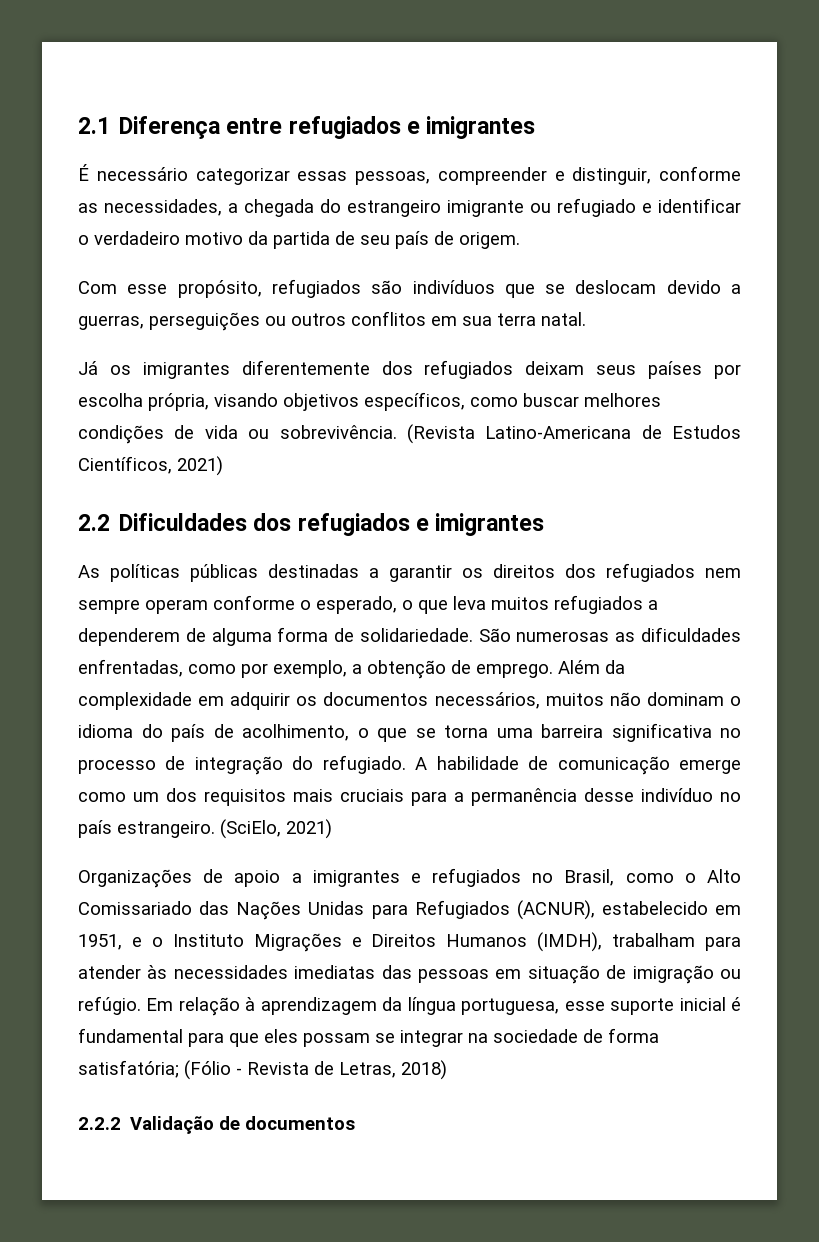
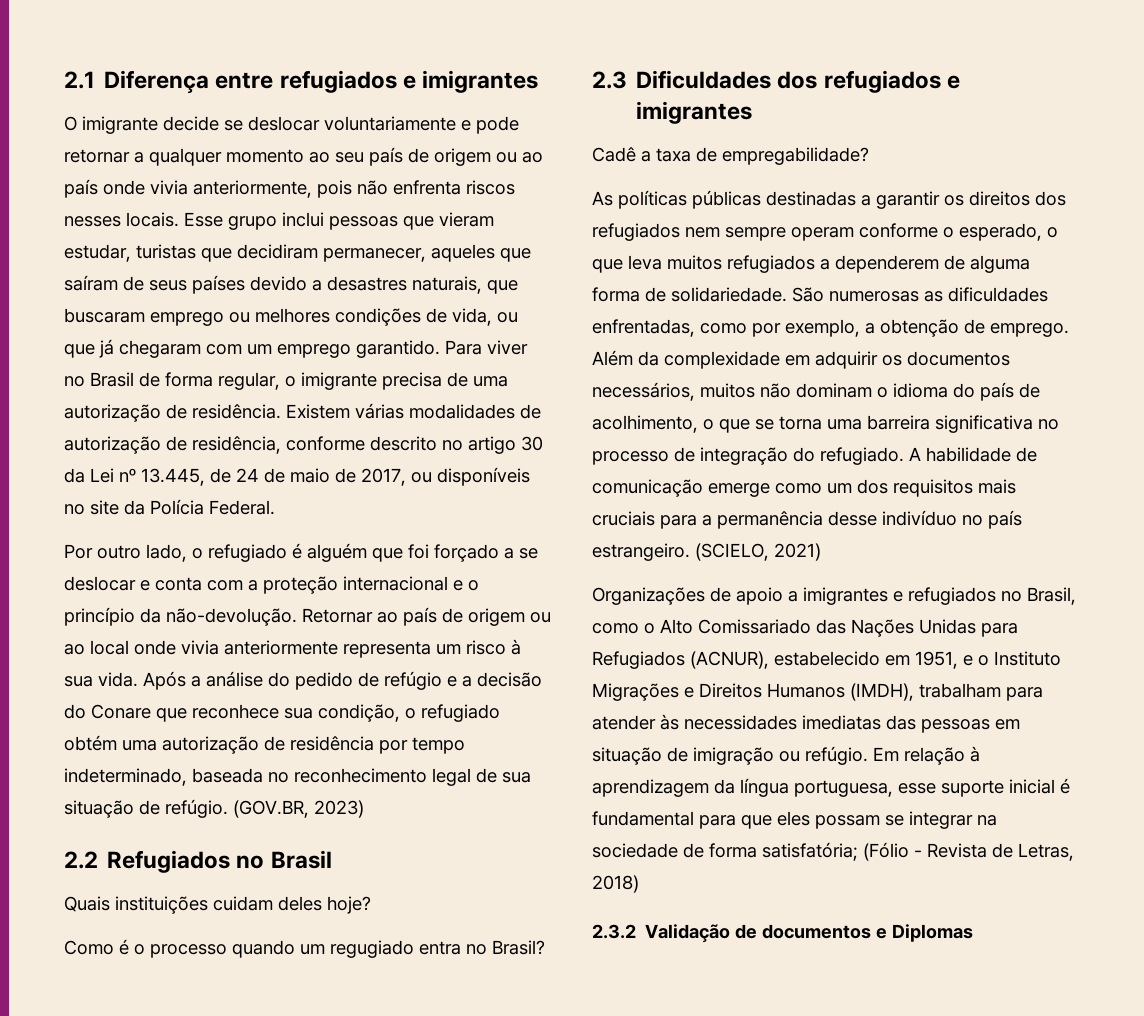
[78,164,741,185] [78,198,741,217] [78,231,520,249] [78,279,741,298] [78,311,586,331] [78,360,742,379] [78,392,661,411] [78,424,741,444] [78,456,223,476] [78,514,110,531] É necessário categorizar essas pessoas, compreender e distinguir, conforme as necessidades, a chegada do estrangeiro imigrante ou refugiado e identificar o verdadeiro motivo da partida de seu país de origem. // Com esse propósito, refugiados são indivíduos que se deslocam devido a guerras, perseguições ou outros conflitos em sua terra natal. // Já os imigrantes diferentemente dos refugiados deixam seus países por escolha própria, visando objetivos específicos, como buscar melhores condições de vida ou sobrevivência. (Revista Latino-Americana de Estudos Científicos, 2021) // 2.2 -> [64,116,519,134] [64,147,543,166] [64,179,515,198] [64,212,494,230] [64,244,531,262] [64,275,518,294] [64,308,518,326] [64,339,528,358] [64,372,508,390] [64,403,541,422] [64,436,543,454] [64,467,530,486] [64,499,275,515] [64,543,538,562] [64,576,479,594] [64,607,551,626] [64,639,521,658] [64,671,542,690] [64,704,500,722] [64,735,465,754] [64,768,531,786] [64,799,364,818] [64,850,332,873] [64,896,371,914] [64,939,545,958] [592,71,627,89] O imigrante decide se deslocar voluntariamente e pode retornar a qualquer momento ao seu país de origem ou ao país onde vivia anteriormente, pois não enfrenta riscos nesses locais. Esse grupo inclui pessoas que vieram estudar, turistas que decidiram permanecer, aqueles que saíram de seus países devido a desastres naturais, que buscaram emprego ou melhores condições de vida, ou que já chegaram com um emprego garantido. Para viver no Brasil de forma regular, o imigrante precisa de uma autorização de residência. Existem várias modalidades de autorização de residência, conforme descrito no artigo 30 da Lei nº 13.445, de 24 de maio de 2017, ou disponíveis no site da Polícia Federal. // Por outro lado, o refugiado é alguém que foi forçado a se deslocar e conta com a proteção internacional e o princípio da não-devolução. Retornar ao país de origem ou ao local onde vivia anteriormente representa um risco à sua vida. Após a análise do pedido de refúgio e a decisão do Conare que reconhece sua condição, o refugiado obtém uma autorização de residência por tempo indeterminado, baseada no reconhecimento legal de sua situação de refúgio. (GOV.BR, 2023) // 2.2 Refugiados no Brasil // Quais instituições cuidam deles hoje? // Como é o processo quando um regugiado entra no Brasil? // 2.3
(545, 524) none -> [592,147,869,165] // Cadê a taxa de empregabilidade?
[220,819,281,839] (SciElo, -> [695,543,769,561] (SCIELO,
[78,1117,121,1130] 2.2.2 -> [592,924,636,939] 2.3.2
(356, 1123) none -> [876,924,974,942] e Diplomas

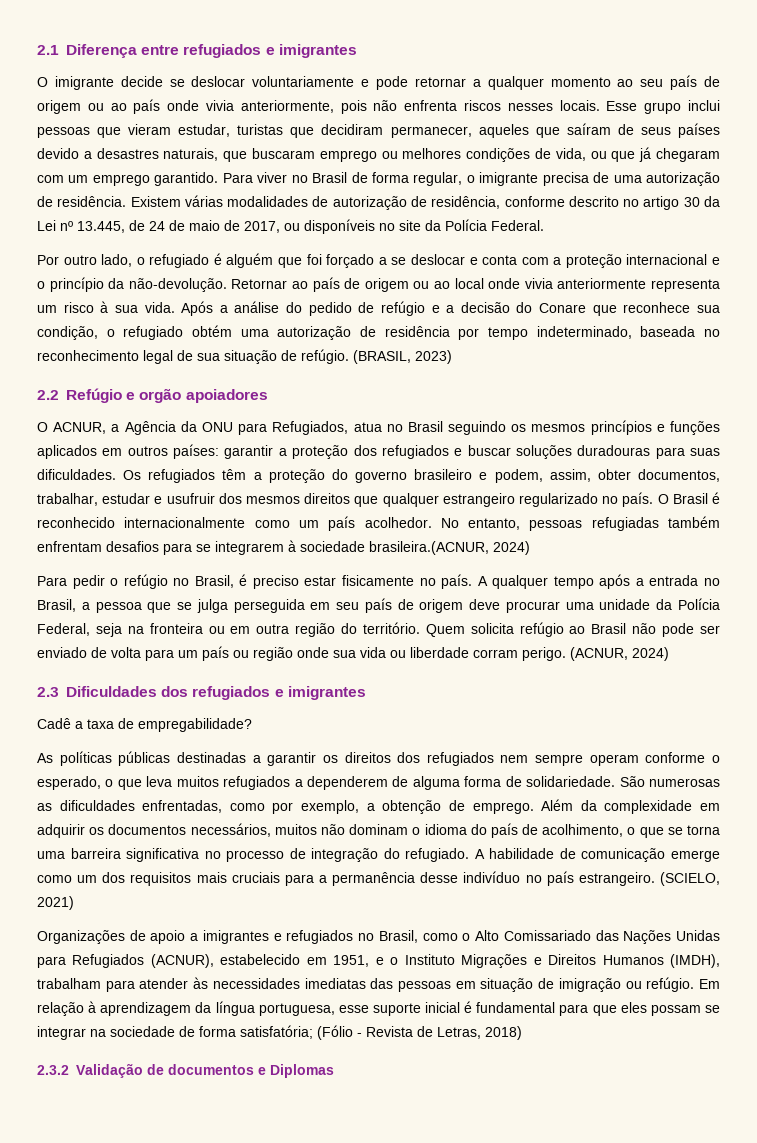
[233,800,309,818] (GOV.BR, -> [353,350,411,364] (BRASIL,
[107,850,332,873] [64,896,371,914] [64,939,545,958] Refugiados no Brasil // Quais instituições cuidam deles hoje? // Como é o processo quando um regugiado entra no Brasil? -> [66,388,268,403] [37,420,720,435] [37,444,720,459] [37,469,720,483] [37,492,721,507] [37,516,720,531] [37,540,530,555] [37,574,720,589] [37,598,720,613] [37,622,720,637] [37,646,669,661] Refúgio e orgão apoiadores // O ACNUR, a Agência da ONU para Refugiados, atua no Brasil seguindo os mesmos princípios e funções aplicados em outros países: garantir a proteção dos refugiados e buscar soluções duradouras para suas dificuldades. Os refugiados têm a proteção do governo brasileiro e podem, assim, obter documentos, trabalhar, estudar e usufruir dos mesmos direitos que qualquer estrangeiro regularizado no país. O Brasil é reconhecido internacionalmente como um país acolhedor. No entanto, pessoas refugiadas também enfrentam desafios para se integrarem à sociedade brasileira.(ACNUR, 2024) // Para pedir o refúgio no Brasil, é preciso estar fisicamente no país. A qualquer tempo após a entrada no Brasil, a pessoa que se julga perseguida em seu país de origem deve procurar uma unidade da Polícia Federal, seja na fronteira ou em outra região do território. Quem solicita refúgio ao Brasil não pode ser enviado de volta para um país ou região onde sua vida ou liberdade corram perigo. (ACNUR, 2024)

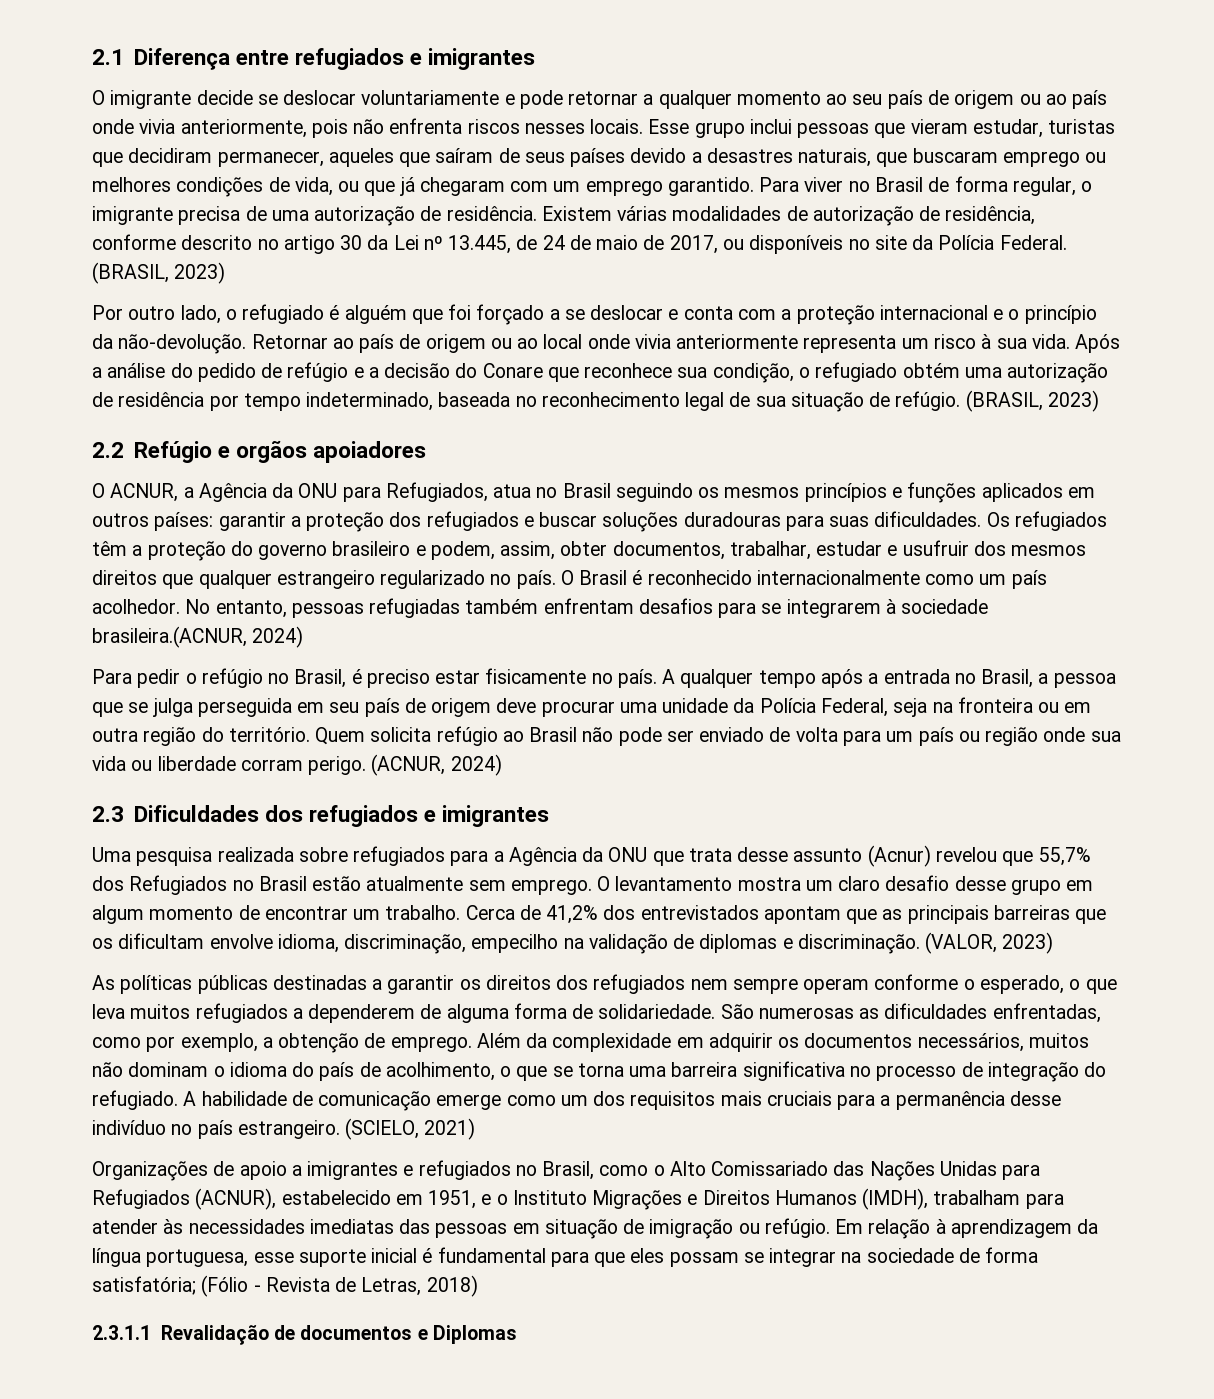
(544, 225) none -> [92,262,226,284] (BRASIL, 2023)
[139,388,182,403] orgão -> [235,440,307,463] orgãos
[37,718,252,732] Cadê a taxa de empregabilidade? -> [92,845,1091,867] [92,875,1094,895] [92,905,1107,924] [92,932,1054,954] Uma pesquisa realizada sobre refugiados para a Agência da ONU que trata desse assunto (Acnur) revelou que 55,7% dos Refugiados no Brasil estão atualmente sem emprego. O levantamento mostra um claro desafio desse grupo em algum momento de encontrar um trabalho. Cerca de 41,2% dos entrevistados apontam que as principais barreiras que os dificultam envolve idioma, discriminação, empecilho na validação de diplomas e discriminação. (VALOR, 2023)
[37,1063,143,1078] 2.3.2 Validação -> [92,1325,269,1345] 2.3.1.1 Revalidação

